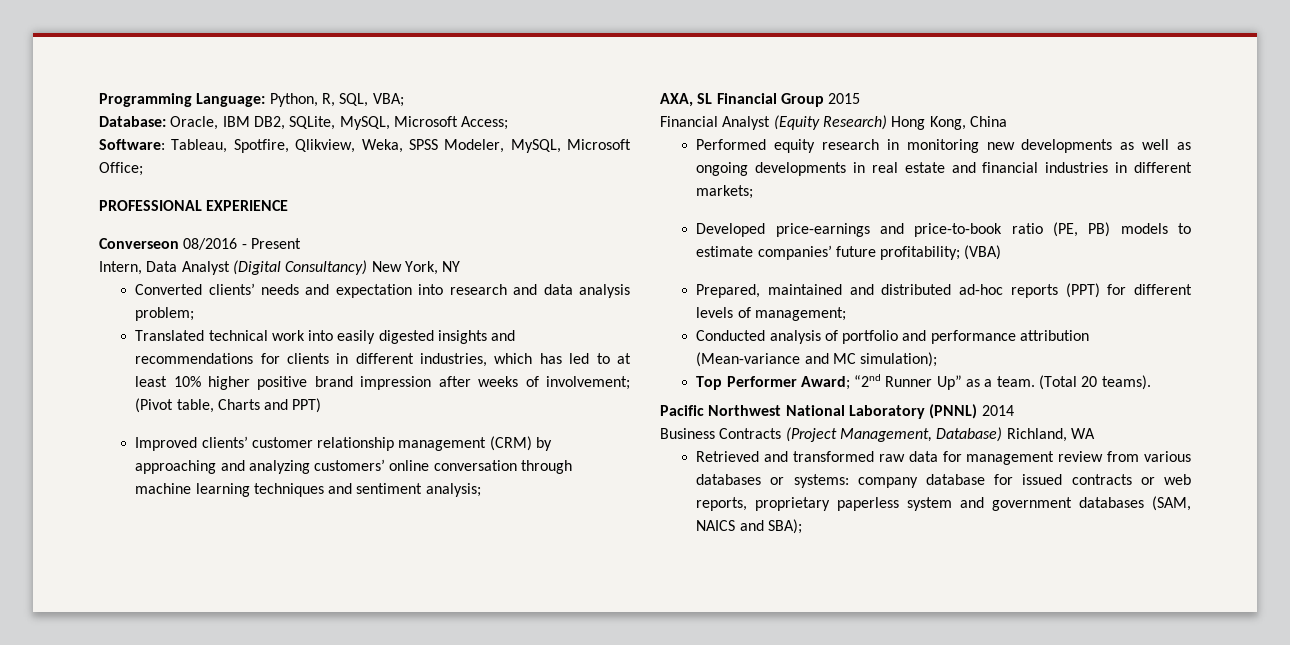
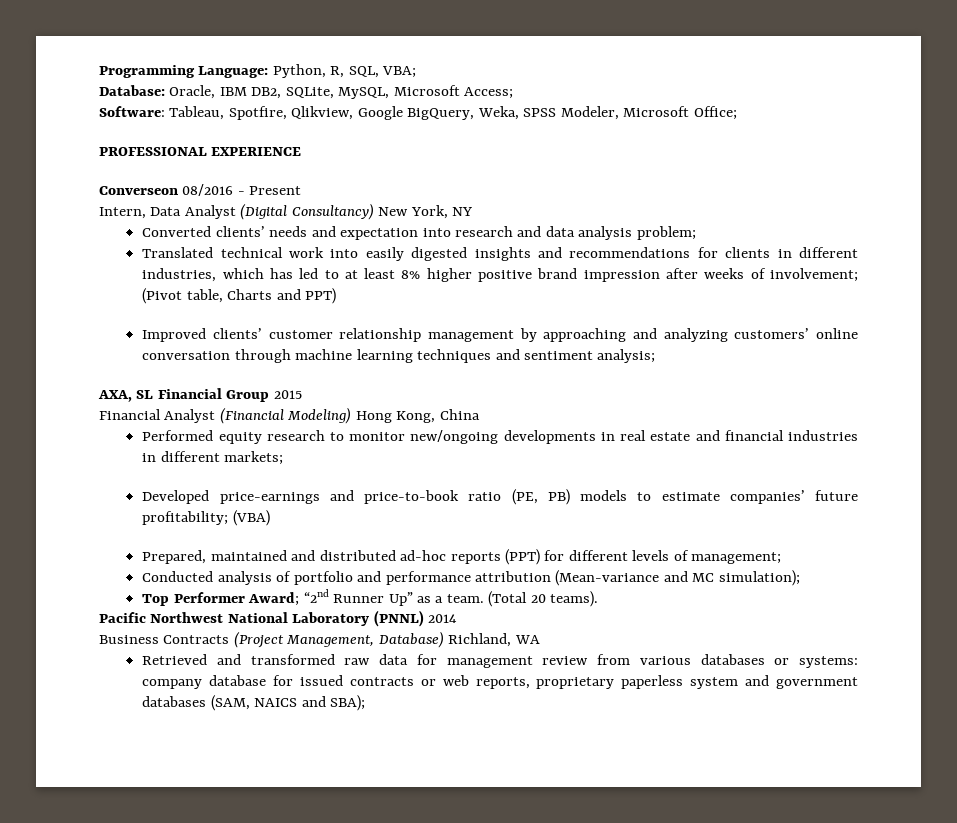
(356, 146) none -> [357,106,475,120] Google BigQuery,
[510,139,561,153] MySQL, -> (619, 113) none
[173,376,201,387] 10% -> [401,270,421,279] 8%
[489,436,532,451] (CRM) -> (514, 336) none
[773,115,887,130] (Equity Research) -> [219,407,352,424] (Financial Modeling)
[886,139,1191,153] [696,162,749,176] in monitoring new developments as well as ongoing -> [329,430,499,444] to monitor new/ongoing

